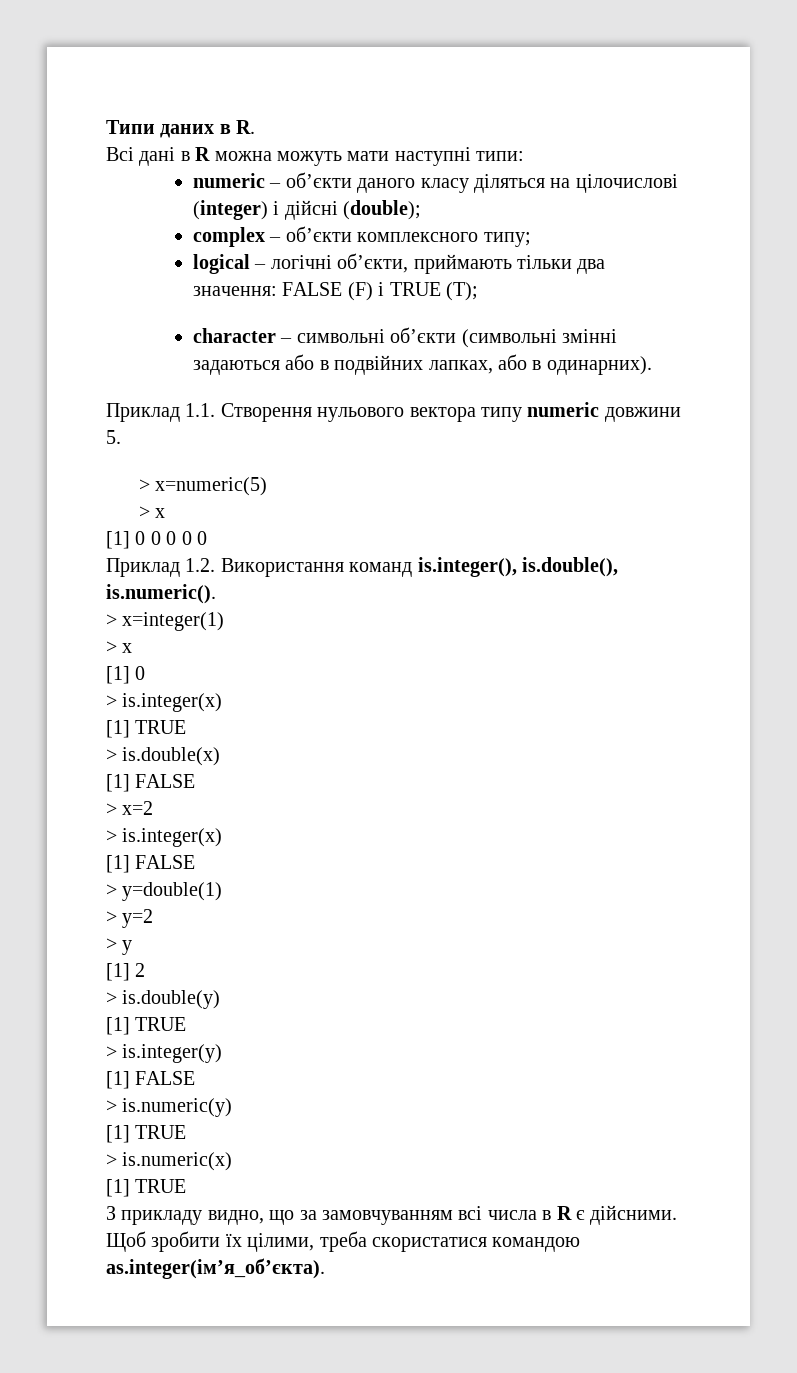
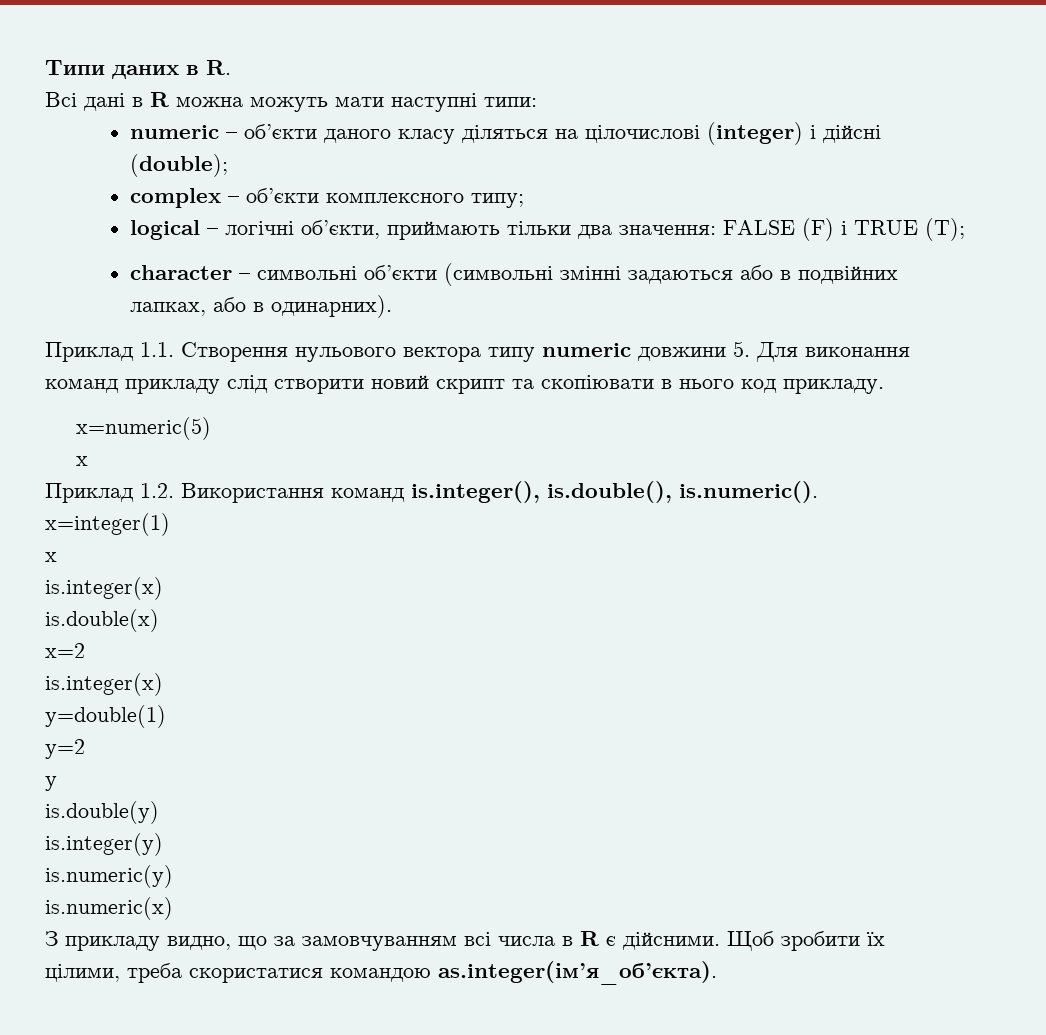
[138,479,150,491] // > -> [756,342,910,362] [45,375,884,394] Для виконання команд прикладу слід створити новий скрипт та скопіювати в нього код прикладу. //
[138,506,165,518] [106,531,207,549] > x // [1] 0 0 0 0 0 -> [75,456,88,466] x
[106,614,117,626] > -> (818, 492) none
[106,641,133,653] [106,666,146,684] [106,693,223,712] [106,720,187,738] [106,747,221,766] [106,774,196,792] [106,803,117,815] > x // [1] 0 // > is.integer(x) // [1] TRUE // > is.double(x) // [1] FALSE // > -> [45,552,57,562] [45,577,163,600] [45,609,159,632] x // is.integer(x) // is.double(x) //
[106,828,223,847] [106,855,196,873] [106,884,117,896] > is.integer(x) // [1] FALSE // > -> [45,673,163,696] is.integer(x) //
[106,911,117,923] > -> (166, 716) none
[106,938,117,950] > -> (85, 749) none
[106,963,146,981] [106,990,221,1009] [106,1017,187,1035] [106,1044,223,1063] [106,1071,196,1089] [106,1098,233,1117] [106,1125,187,1143] [106,1154,117,1166] [1] 2 // > is.double(y) // [1] TRUE // > is.integer(y) // [1] FALSE // > is.numeric(y) // [1] TRUE // > -> [45,801,159,824] [45,833,163,856] [45,865,173,888] is.double(y) // is.integer(y) // is.numeric(y) //
[106,1179,187,1197] // [1] TRUE -> (173, 908) none

